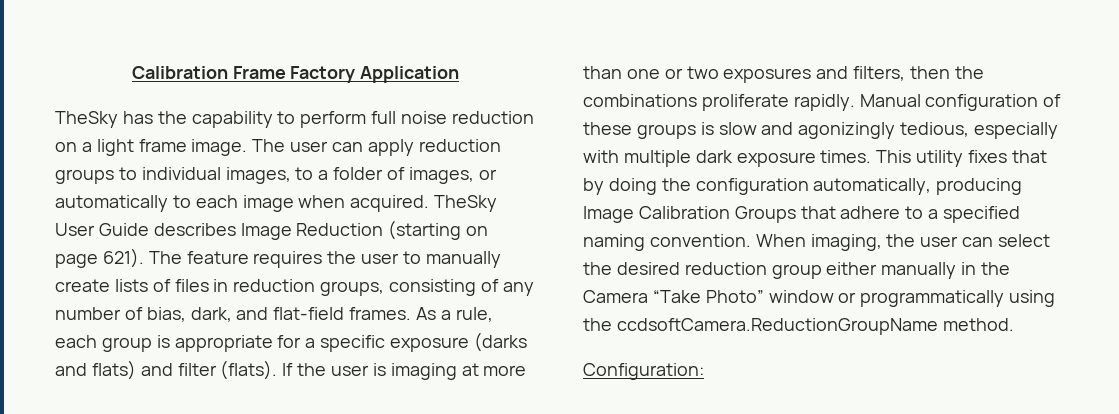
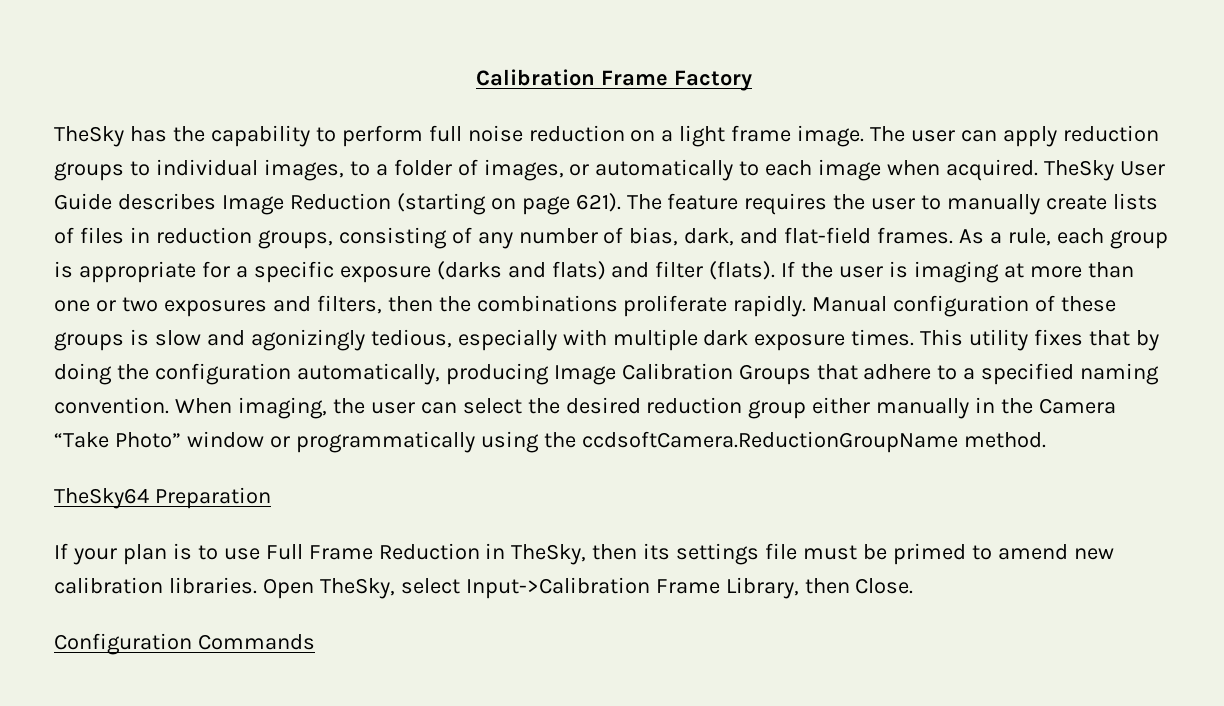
[360,66,460,83] Application -> (752, 80) none
[583,363,704,380] Configuration: -> [54,487,271,509] [54,543,1114,565] [54,577,914,599] [54,633,315,655] TheSky64 Preparation // If your plan is to use Full Frame Reduction in TheSky, then its settings file must be primed to amend new calibration libraries. Open TheSky, select Input->Calibration Frame Library, then Close. // Configuration Commands

